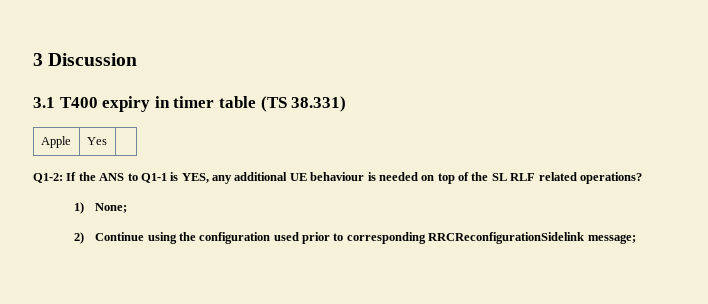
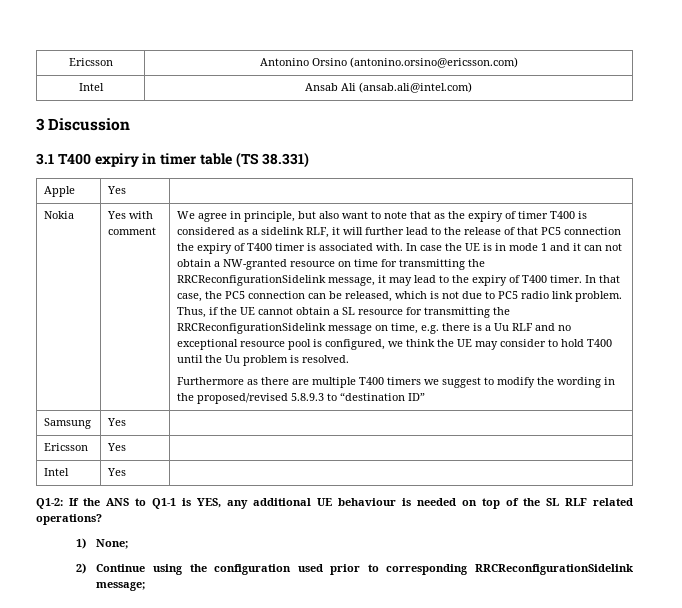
(33, 59) none -> [68,58,113,66] [259,57,518,68] [78,83,104,91] [305,82,472,93] Ericsson | Antonino Orsino (antonino.orsino@ericsson.com) // Intel | Ansab Ali (ansab.ali@intel.com) //
(107, 141) none -> [44,211,75,219] [107,211,154,219] [108,227,157,235] [177,211,588,222] [177,227,622,238] [177,243,623,254] [177,259,486,270] [177,275,621,286] [177,291,623,302] [177,307,511,318] [177,323,572,334] [177,339,613,350] [177,355,350,366] [177,377,616,388] [177,392,426,404] [44,418,92,429] [107,418,127,426] [44,443,89,451] [107,443,127,451] [44,468,70,476] [107,468,127,476] // Nokia | Yes with comment | We agree in principle, but also want to note that as the expiry of timer T400 is considered as a sidelink RLF, it will further lead to the release of that PC5 connection the expiry of T400 timer is associated with. In case the UE is in mode 1 and it can not obtain a NW-granted resource on time for transmitting the RRCReconfigurationSidelink message, it may lead to the expiry of T400 timer. In that case, the PC5 connection can be released, which is not due to PC5 radio link problem. Thus, if the UE cannot obtain a SL resource for transmitting the RRCReconfigurationSidelink message on time, e.g. there is a Uu RLF and no exceptional resource pool is configured, we think the UE may consider to hold T400 until the Uu problem is resolved. // Furthermore as there are multiple T400 timers we suggest to modify the wording in the proposed/revised 5.8.9.3 to “destination ID” // Samsung | Yes | // Ericsson | Yes | // Intel | Yes |

